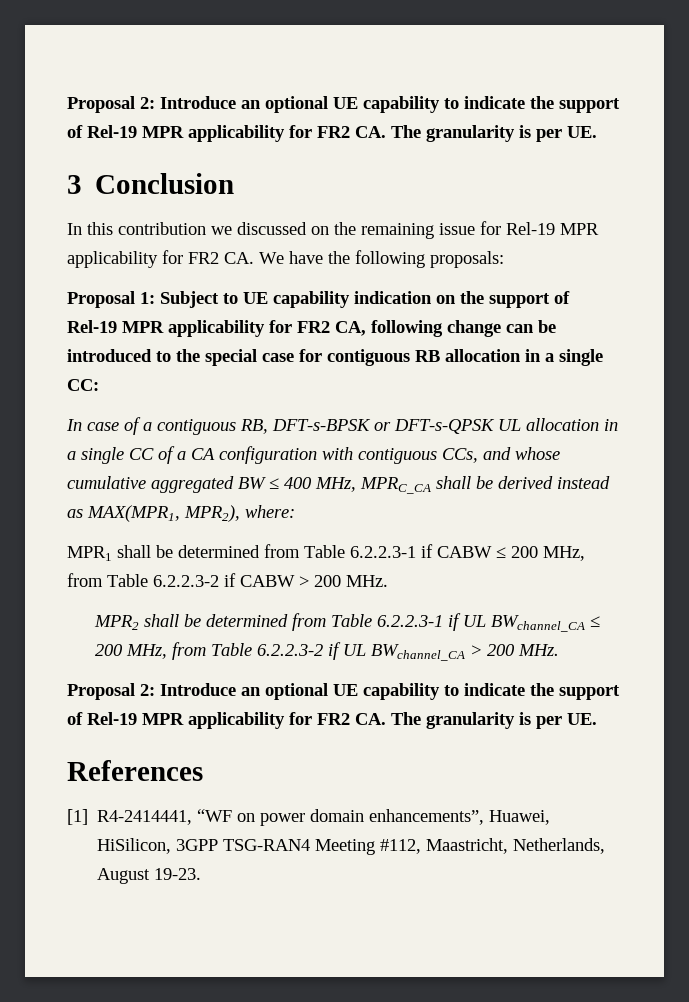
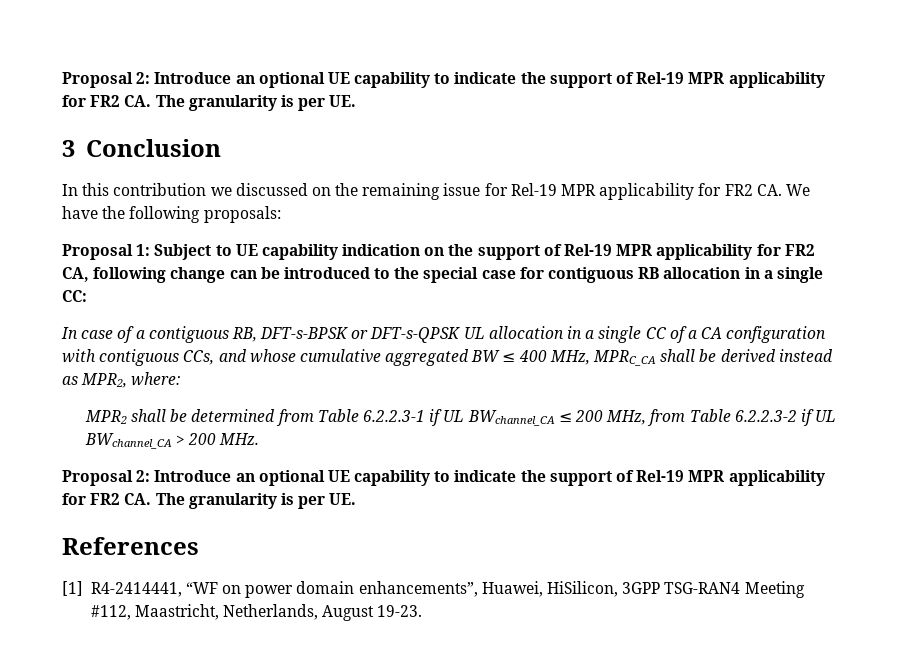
[87,505,240,522] MAX(MPR1, MPR2), -> [81,373,128,388] MPR2,
[67,544,585,561] [67,573,388,587] // MPR1 shall be determined from Table 6.2.2.3-1 if CABW ≤ 200 MHz, from Table 6.2.2.3-2 if CABW > 200 MHz. -> (181, 379) none

